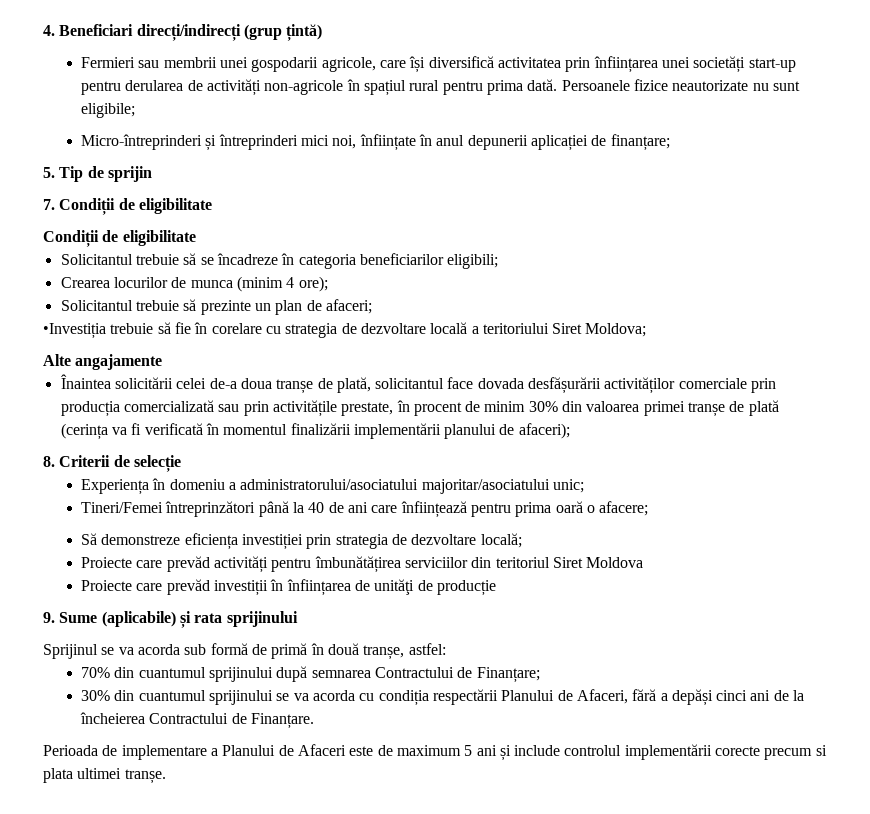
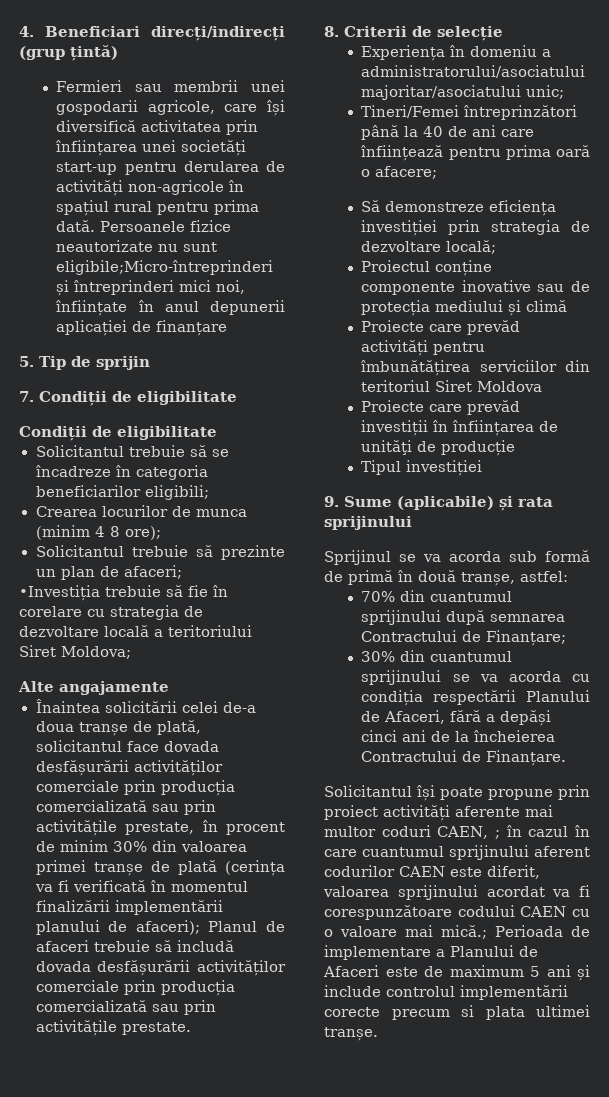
[81,103,136,118] [81,134,203,150] eligibile; // Micro-întreprinderi -> [56,260,274,275] eligibile;Micro-întreprinderi
[610,134,670,151] finanțare; -> [156,320,228,336] finanțare
(295, 282) none -> [109,526,120,537] 8
(570, 431) none -> [208,921,285,932] [35,940,234,952] [35,960,286,976] [35,980,235,996] [35,1000,216,1015] [35,1020,191,1036] Planul de afaceri trebuie să includă dovada desfășurării activităților comerciale prin producția comercializată sau prin activitățile prestate.
(522, 540) none -> [361,260,493,276] [361,280,590,295] [361,300,568,316] // Proiectul conține componente inovative sau de protecția mediului și climă
(496, 588) none -> [361,460,483,476] // Tipul investiției
(315, 721) none -> [324,785,590,801] [324,805,553,821] [324,825,590,839] [324,845,590,860] [324,865,540,879] [323,885,590,900] [324,905,590,920] [324,925,487,939] Solicitantul își poate propune prin proiect activități aferente mai multor coduri CAEN, ; în cazul în care cuantumul sprijinului aferent codurilor CAEN este diferit, valoarea sprijinului acordat va fi corespunzătoare codului CAEN cu o valoare mai mică.;

